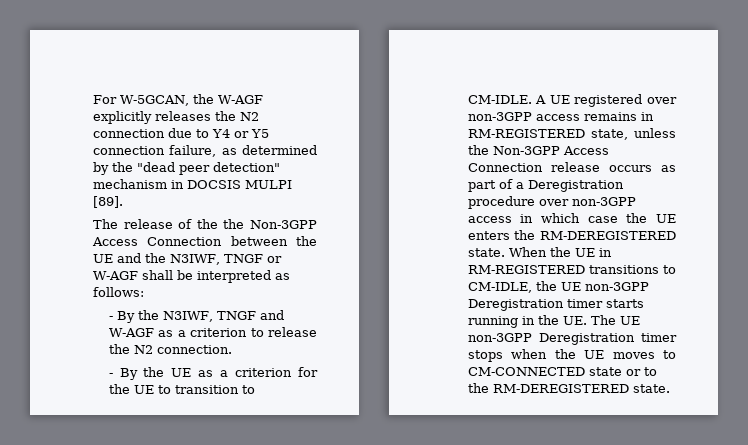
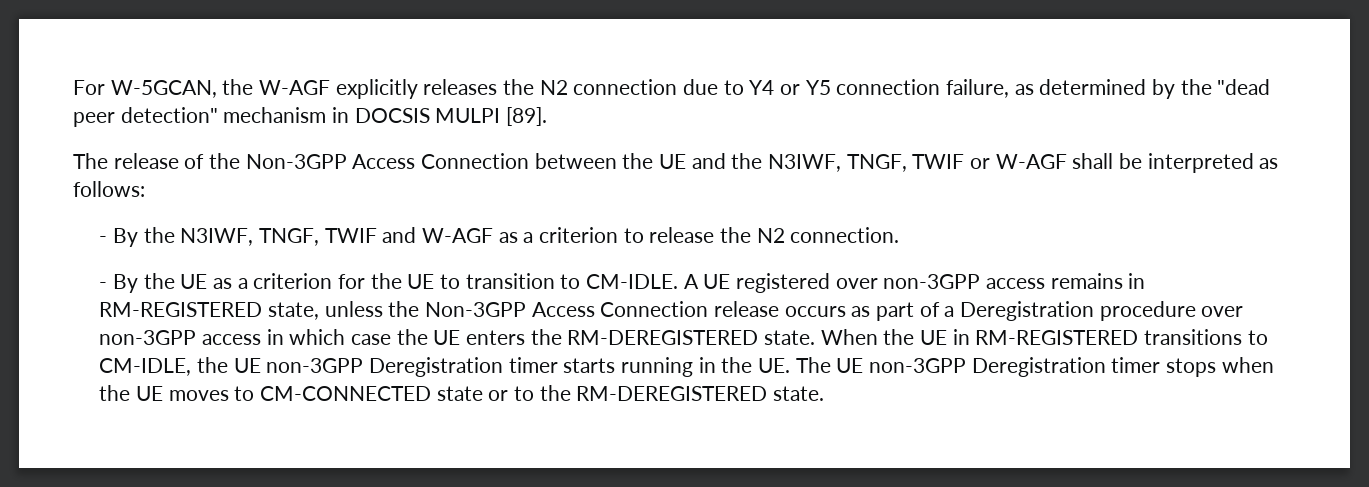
[223,219,245,229] the -> (241, 161) none
[223,254,263,263] TNGF -> [846,154,965,172] TNGF, TWIF
[216,311,256,320] TNGF -> [258,228,377,246] TNGF, TWIF

